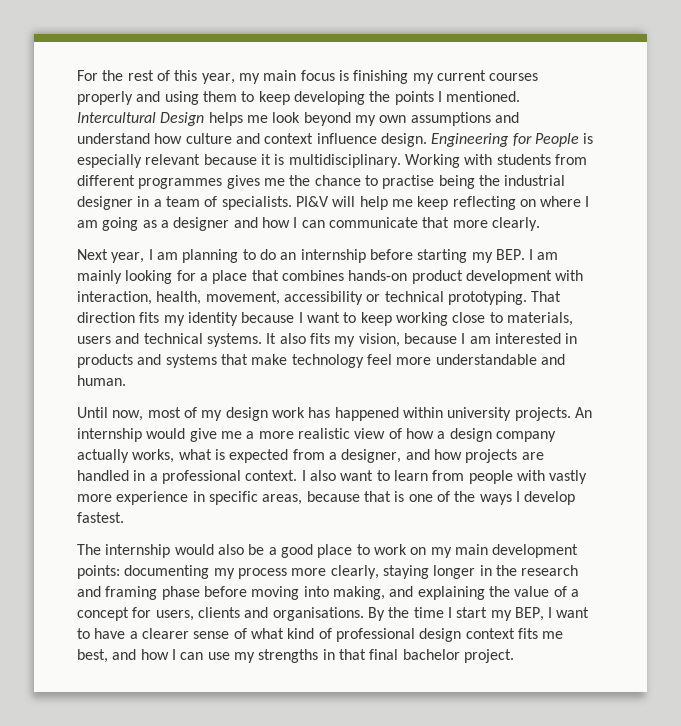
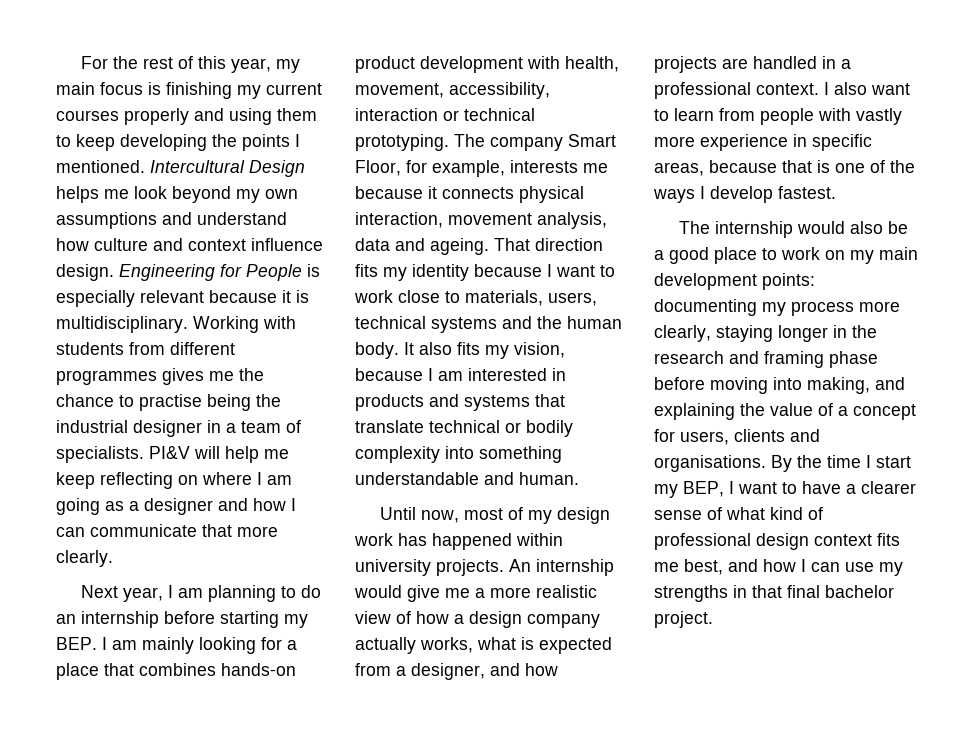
[77,291,152,305] interaction, -> (560, 62) none
[283,291,363,305] accessibility -> [449,82,550,99] [355,108,438,121] accessibility, interaction
(527, 298) none -> [454,134,616,151] [355,160,608,177] [355,186,584,203] [355,212,607,229] [355,238,489,255] The company Smart Floor, for example, interests me because it connects physical interaction, movement analysis, data and ageing.
[360,312,448,326] keep working -> [354,290,393,303] work
[77,333,262,347] users and technical systems. -> [548,292,597,306] [355,316,622,333] [355,342,399,359] users, technical systems and the human body.
[251,354,432,368] make technology feel more -> [355,420,573,437] [355,446,562,463] translate technical or bodily complexity into something

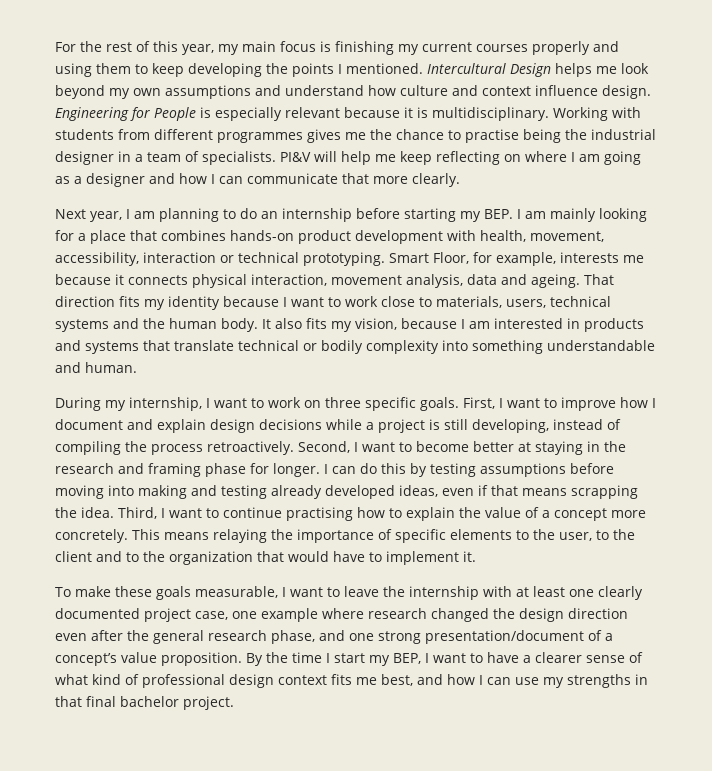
[454,134,563,151] The company -> (385, 259) none
[379,507,610,524] [354,533,563,550] [355,559,614,576] [354,585,597,602] [355,611,600,628] [355,637,612,654] [355,663,558,680] [654,56,851,73] [654,82,910,99] [654,108,902,125] [654,134,872,151] [654,160,915,176] [653,186,836,203] [678,221,908,238] [654,247,918,264] [654,273,815,290] [654,299,900,316] [654,325,828,342] Until now, most of my design work has happened within university projects. An internship would give me a more realistic view of how a design company actually works, what is expected from a designer, and how projects are handled in a professional context. I also want to learn from people with vastly more experience in specific areas, because that is one of the ways I develop fastest. // The internship would also be a good place to work on my main development points: documenting my process more clearly, staying longer -> [55,397,656,411] [55,419,621,433] [55,441,583,455] During my internship, I want to work on three specific goals. First, I want to improve how I document and explain design decisions while a project is still developing, instead of compiling the process retroactively. Second, I want to become better at staying
[654,377,905,394] [654,403,735,420] before moving into making, and explaining -> [250,463,614,477] [55,485,638,499] [55,507,455,521] for longer. I can do this by testing assumptions before moving into making and testing already developed ideas, even if that means scrapping the idea. Third, I want to continue practising how to explain
[654,429,820,445] [654,455,766,472] for users, clients and organisations. -> [611,510,646,518] [55,529,635,543] [55,551,476,565] [55,586,643,600] [55,608,628,622] [55,630,613,644] [55,652,242,666] more concretely. This means relaying the importance of specific elements to the user, to the client and to the organization that would have to implement it. // To make these goals measurable, I want to leave the internship with at least one clearly documented project case, one example where research changed the design direction even after the general research phase, and one strong presentation/document of a concept’s value proposition.

